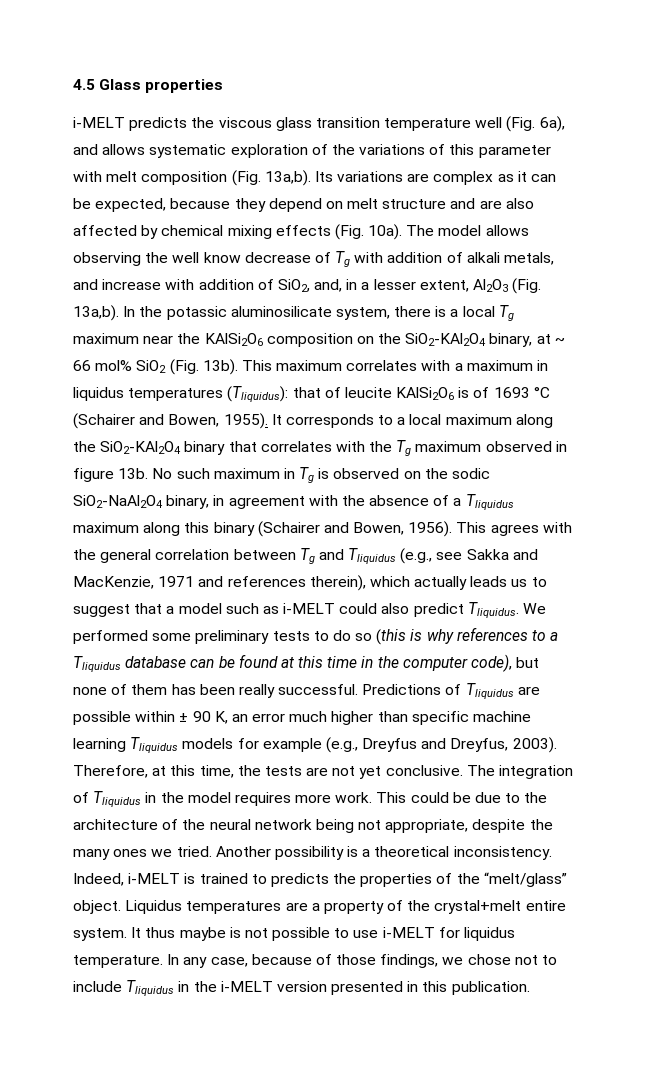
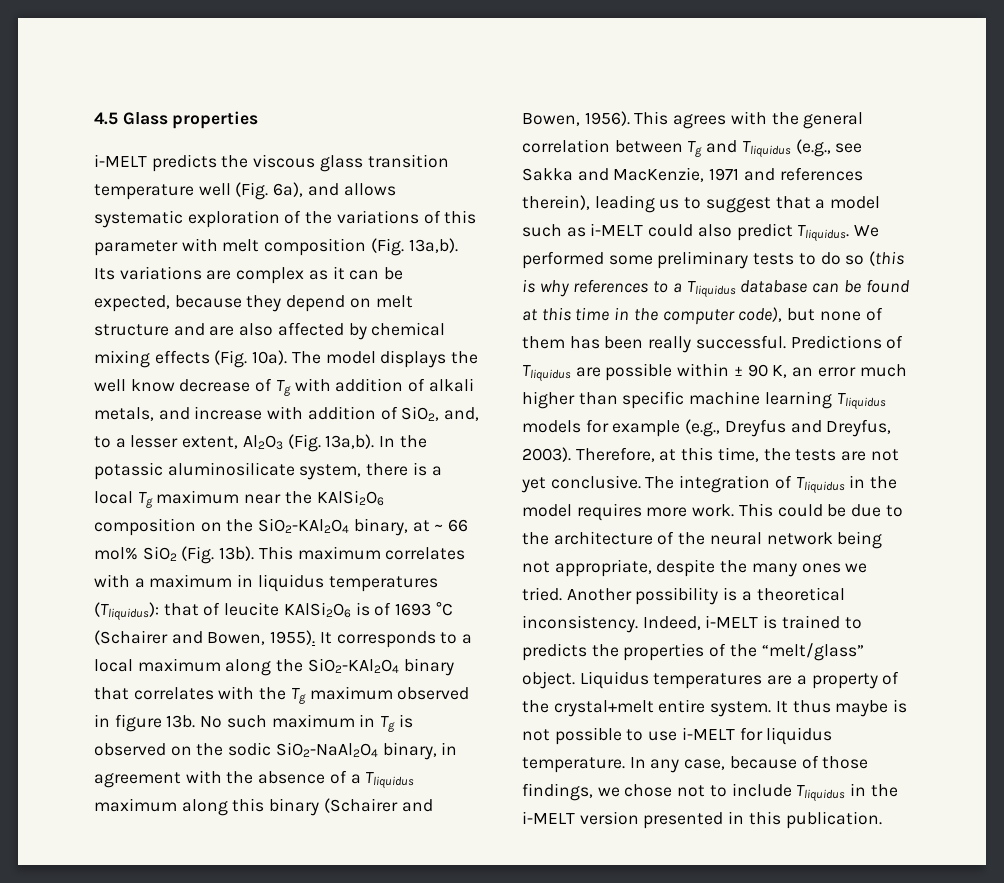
[485,225,529,236] [73,252,141,266] allows observing -> [380,350,447,368] displays
[346,279,358,290] in -> [94,436,111,448] to
[369,576,508,590] which actually leads -> [594,195,655,213] leading

